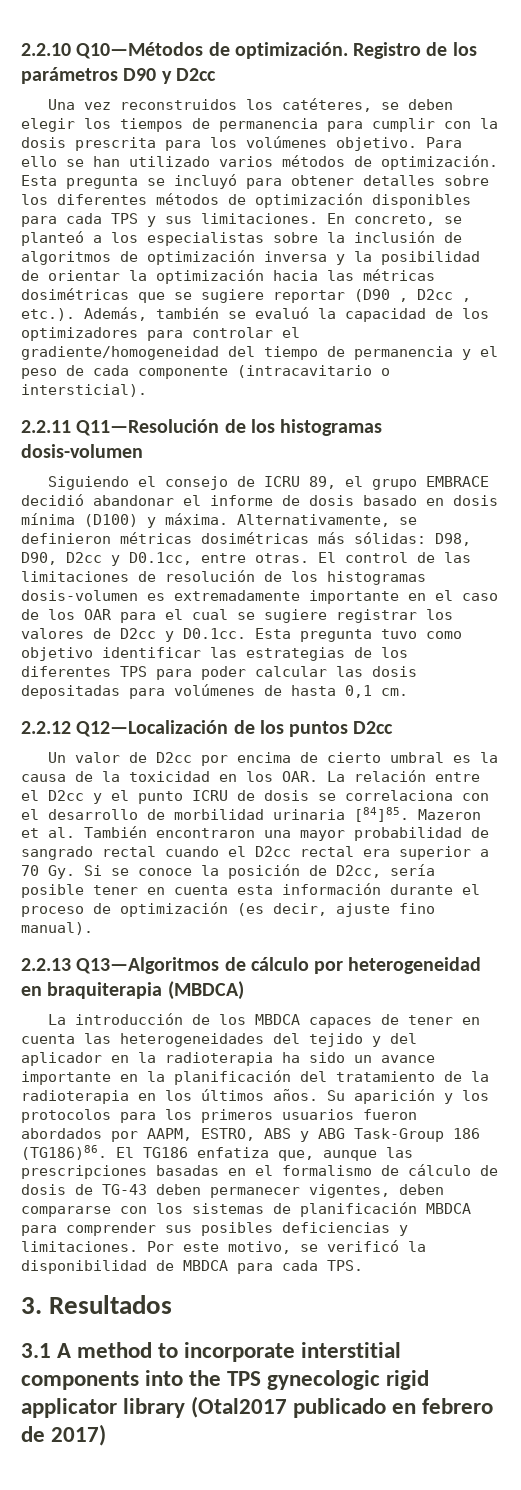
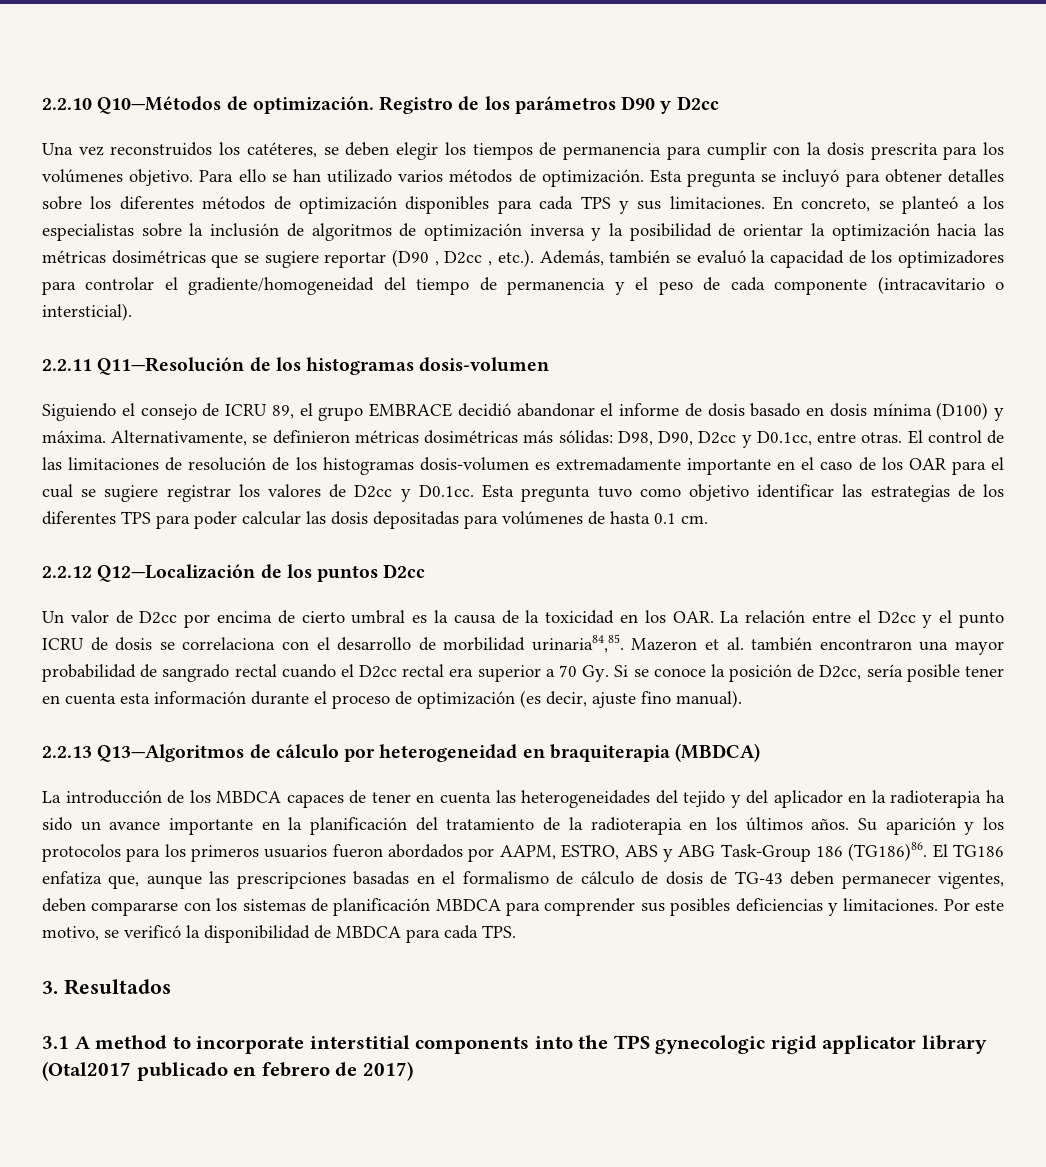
[345,685,372,698] 0,1 -> [654,513,676,524] 0.1
[273,807,409,822] urinaria [84]85. -> [531,634,624,653] urinaria84,85.
[84,826,147,838] También -> [751,637,813,651] también

